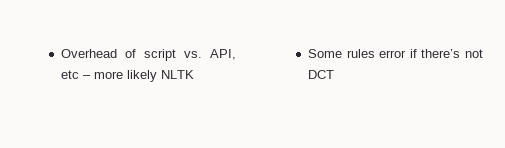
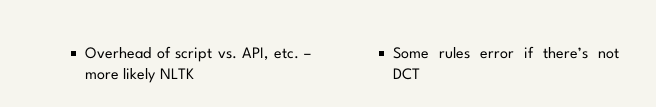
[61,70,80,79] etc -> [273,48,299,59] etc.

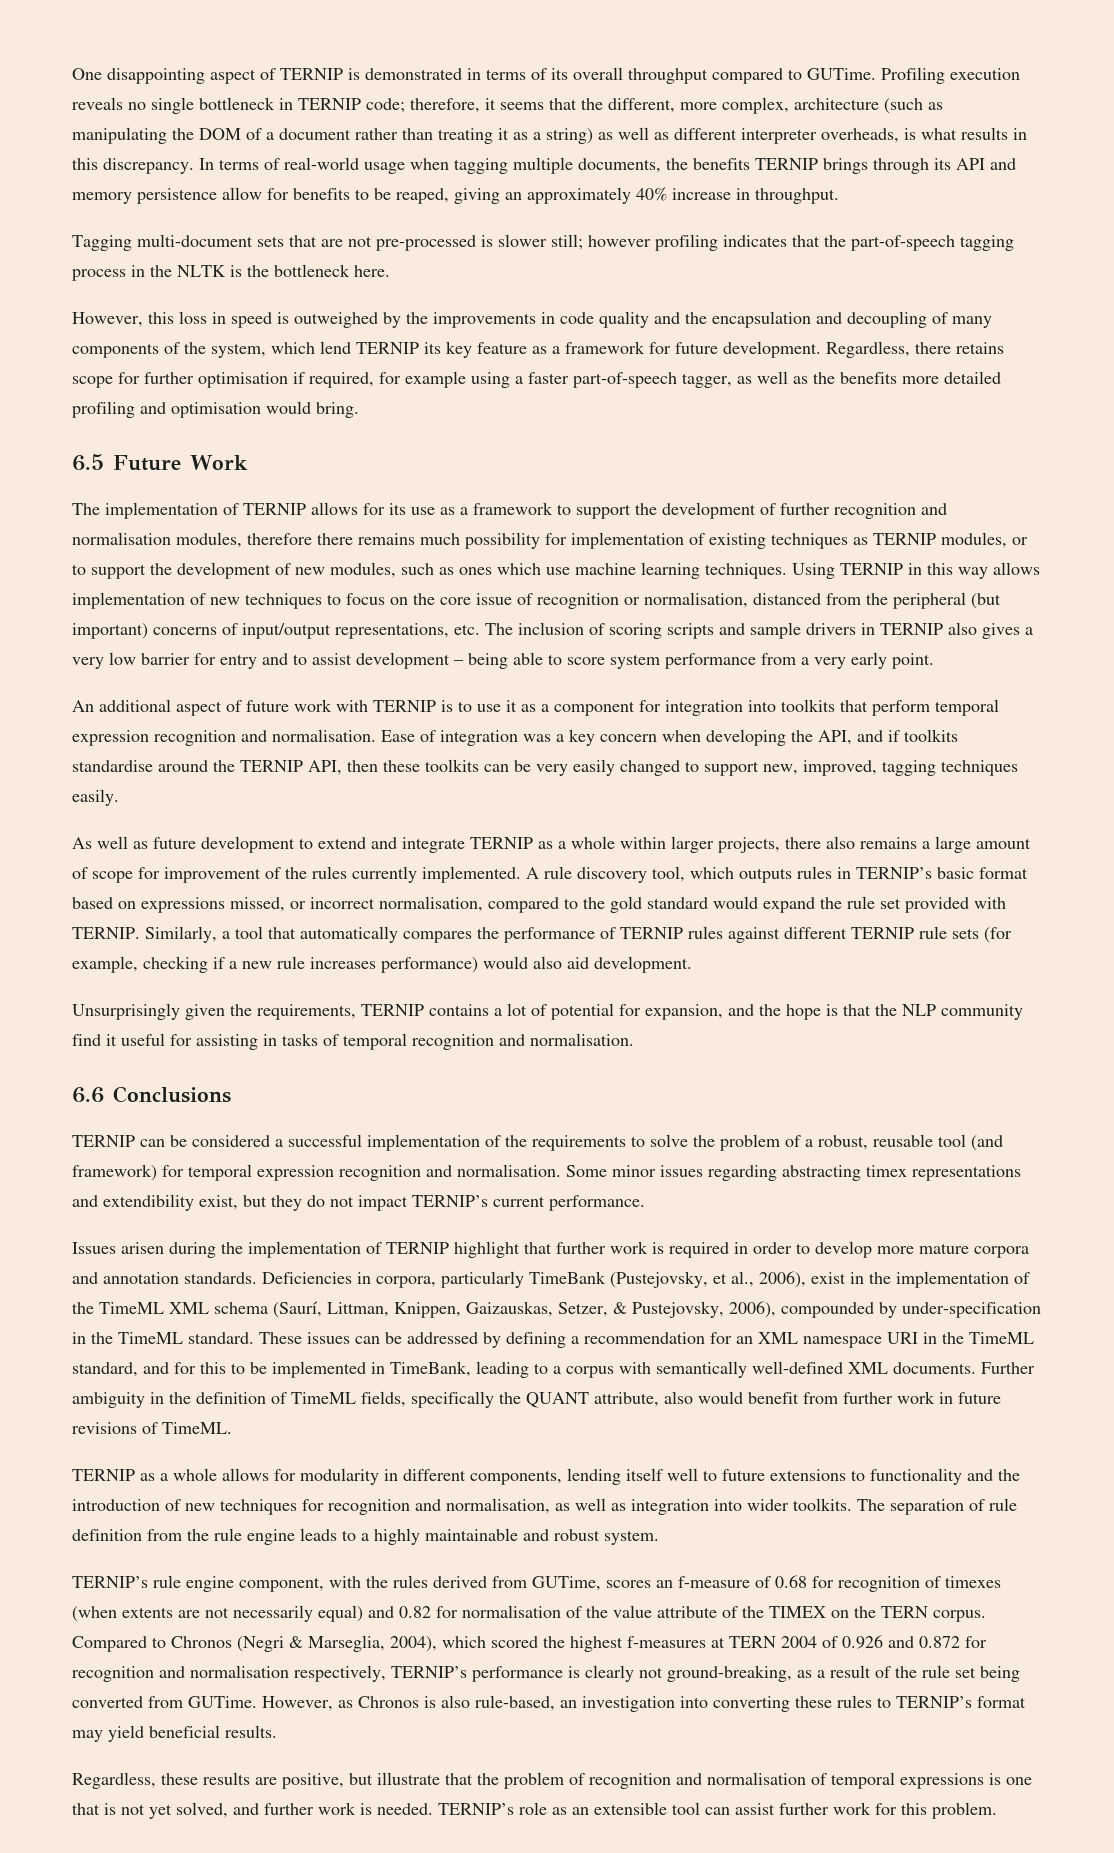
[85,46,311,62] [85,68,194,83] [393,46,619,59] [393,68,421,80] Overhead of script vs. API, etc. – more likely NLTK // Some rules error if there’s not DCT -> [72,67,1020,84] [72,97,943,114] [72,127,1027,144] [72,157,1016,174] [72,187,839,204] [72,234,1014,251] [72,264,390,281] [72,311,992,328] [72,341,1004,358] [72,371,1001,388] [72,401,359,418] [72,454,248,471] [72,502,947,519] [72,532,1028,549] [72,562,1040,579] [72,592,1001,609] [72,622,1033,639] [72,652,934,669] [72,699,999,716] [72,729,958,746] [72,759,1018,776] [72,789,119,806] [72,836,1031,853] [72,866,1028,883] [72,896,1006,913] [72,926,1012,943] [72,956,692,973] [72,1003,1023,1020] [72,1033,634,1050] [72,1086,231,1103] [72,1134,1003,1151] [72,1164,1021,1181] [72,1194,645,1211] [72,1241,1029,1258] [72,1271,1030,1288] [72,1301,1041,1318] [72,1332,1034,1348] [72,1361,1035,1378] [72,1391,1001,1408] [72,1422,232,1434] [72,1468,1020,1485] [72,1498,1017,1515] [72,1528,659,1545] [72,1575,1001,1592] [72,1605,986,1622] [72,1635,987,1652] [72,1665,1020,1682] [72,1695,1026,1712] [72,1725,277,1742] [72,1772,1032,1789] [72,1802,997,1819] One disappointing aspect of TERNIP is demonstrated in terms of its overall throughput compared to GUTime. Profiling execution reveals no single bottleneck in TERNIP code; therefore, it seems that the different, more complex, architecture (such as manipulating the DOM of a document rather than treating it as a string) as well as different interpreter overheads, is what results in this discrepancy. In terms of real-world usage when tagging multiple documents, the benefits TERNIP brings through its API and memory persistence allow for benefits to be reaped, giving an approximately 40% increase in throughput. // Tagging multi-document sets that are not pre-processed is slower still; however profiling indicates that the part-of-speech tagging process in the NLTK is the bottleneck here. // However, this loss in speed is outweighed by the improvements in code quality and the encapsulation and decoupling of many components of the system, which lend TERNIP its key feature as a framework for future development. Regardless, there retains scope for further optimisation if required, for example using a faster part-of-speech tagger, as well as the benefits more detailed profiling and optimisation would bring. // 6.5 Future Work // The implementation of TERNIP allows for its use as a framework to support the development of further recognition and normalisation modules, therefore there remains much possibility for implementation of existing techniques as TERNIP modules, or to support the development of new modules, such as ones which use machine learning techniques. Using TERNIP in this way allows implementation of new techniques to focus on the core issue of recognition or normalisation, distanced from the peripheral (but important) concerns of input/output representations, etc. The inclusion of scoring scripts and sample drivers in TERNIP also gives a very low barrier for entry and to assist development – being able to score system performance from a very early point. // An additional aspect of future work with TERNIP is to use it as a component for integration into toolkits that perform temporal expression recognition and normalisation. Ease of integration was a key concern when developing the API, and if toolkits standardise around the TERNIP API, then these toolkits can be very easily changed to support new, improved, tagging techniques easily. // As well as future development to extend and integrate TERNIP as a whole within larger projects, there also remains a large amount of scope for improvement of the rules currently implemented. A rule discovery tool, which outputs rules in TERNIP’s basic format based on expressions missed, or incorrect normalisation, compared to the gold standard would expand the rule set provided with TERNIP. Similarly, a tool that automatically compares the performance of TERNIP rules against different TERNIP rule sets (for example, checking if a new rule increases performance) would also aid development. // Unsurprisingly given the requirements, TERNIP contains a lot of potential for expansion, and the hope is that the NLP community find it useful for assisting in tasks of temporal recognition and normalisation. // 6.6 Conclusions // TERNIP can be considered a successful implementation of the requirements to solve the problem of a robust, reusable tool (and framework) for temporal expression recognition and normalisation. Some minor issues regarding abstracting timex representations and extendibility exist, but they do not impact TERNIP’s current performance. // Issues arisen during the implementation of TERNIP highlight that further work is required in order to develop more mature corpora and annotation standards. Deficiencies in corpora, particularly TimeBank (Pustejovsky, et al., 2006), exist in the implementation of the TimeML XML schema (Saurí, Littman, Knippen, Gaizauskas, Setzer, & Pustejovsky, 2006), compounded by under-specification in the TimeML standard. These issues can be addressed by defining a recommendation for an XML namespace URI in the TimeML standard, and for this to be implemented in TimeBank, leading to a corpus with semantically well-defined XML documents. Further ambiguity in the definition of TimeML fields, specifically the QUANT attribute, also would benefit from further work in future revisions of TimeML. // TERNIP as a whole allows for modularity in different components, lending itself well to future extensions to functionality and the introduction of new techniques for recognition and normalisation, as well as integration into wider toolkits. The separation of rule definition from the rule engine leads to a highly maintainable and robust system. // TERNIP’s rule engine component, with the rules derived from GUTime, scores an f-measure of 0.68 for recognition of timexes (when extents are not necessarily equal) and 0.82 for normalisation of the value attribute of the TIMEX on the TERN corpus. Compared to Chronos (Negri & Marseglia, 2004), which scored the highest f-measures at TERN 2004 of 0.926 and 0.872 for recognition and normalisation respectively, TERNIP’s performance is clearly not ground-breaking, as a result of the rule set being converted from GUTime. However, as Chronos is also rule-based, an investigation into converting these rules to TERNIP’s format may yield beneficial results. // Regardless, these results are positive, but illustrate that the problem of recognition and normalisation of temporal expressions is one that is not yet solved, and further work is needed. TERNIP’s role as an extensible tool can assist further work for this problem.

